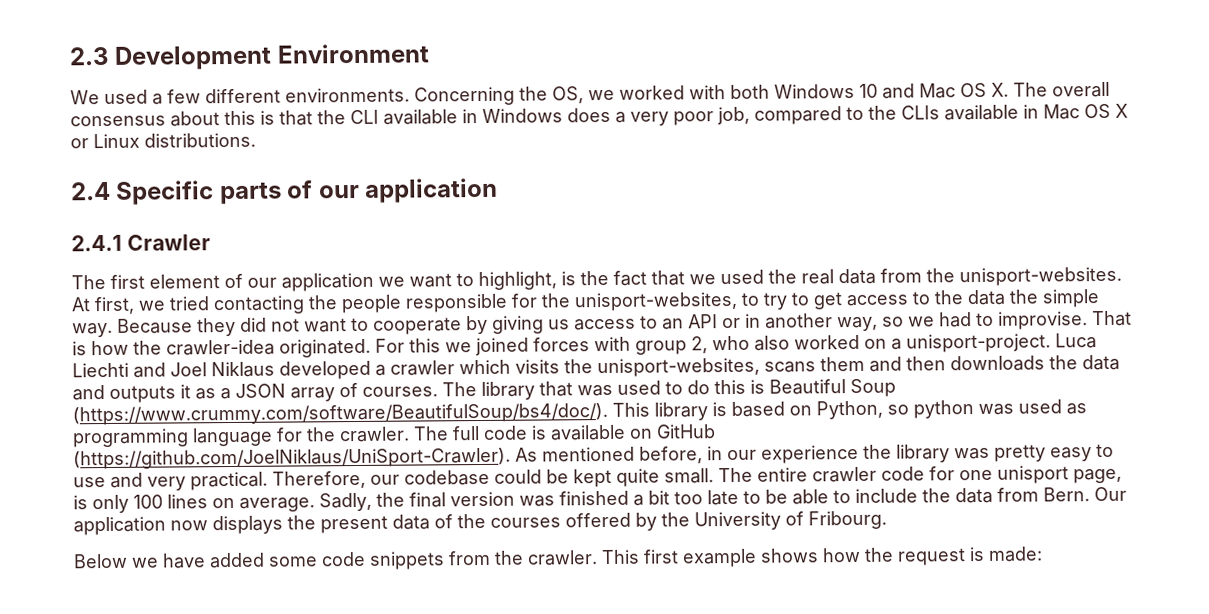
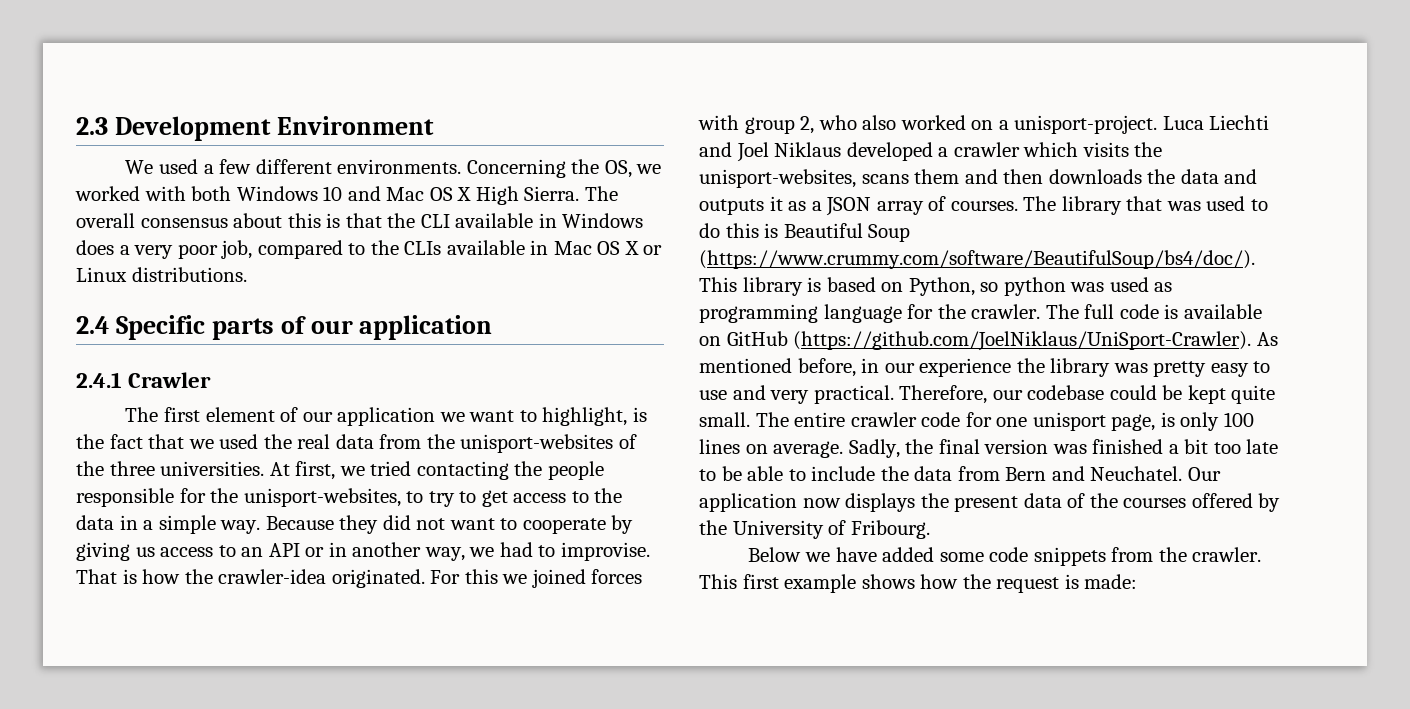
[991,82,1009,97] X. -> [457,186,580,205] X High Sierra.
[959,266,1122,287] unisport-websites. -> [460,434,637,453] [76,461,265,476] unisport-websites of the three universities.
[1009,289,1038,304] the -> [119,515,154,530] in a
[882,316,904,327] so -> (465, 554) none
[1043,487,1090,502] Bern. -> [1005,466,1183,481] Bern and Neuchatel.

